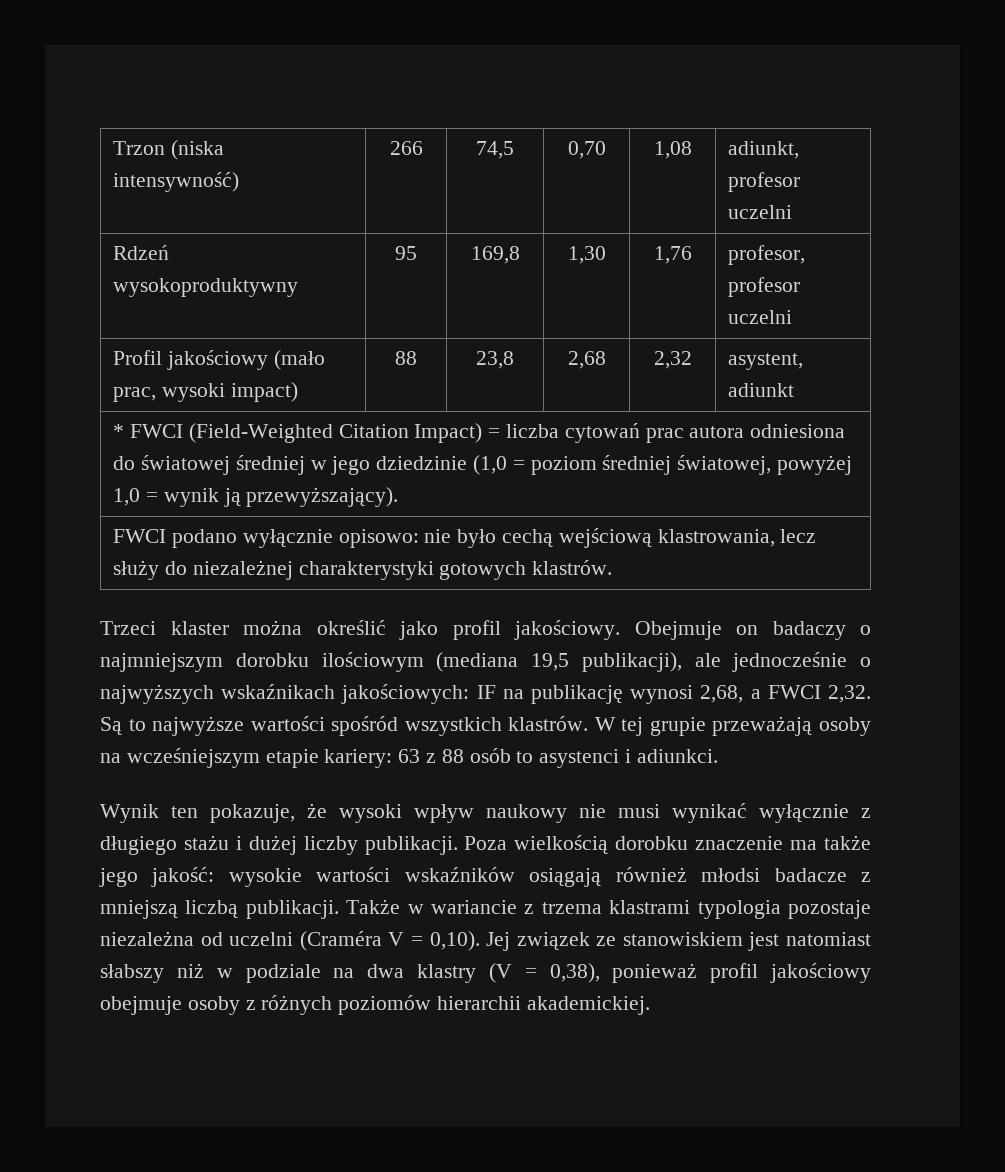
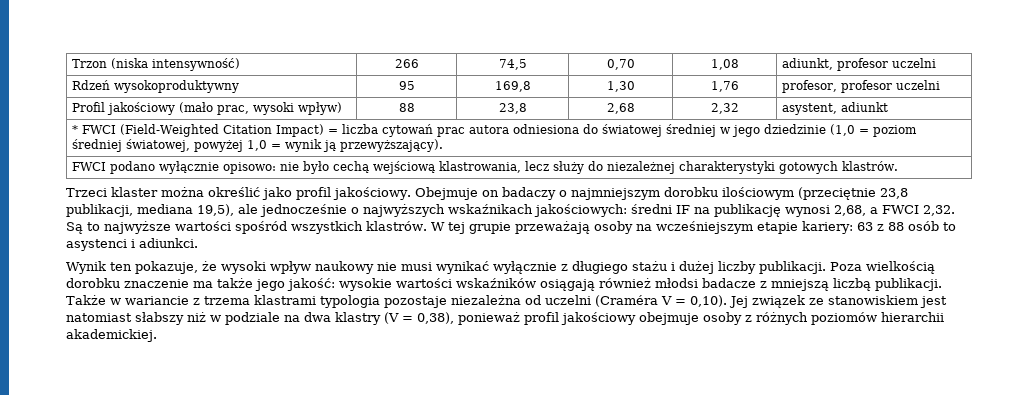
[230,382,298,402] impact) -> [297,102,342,115] wpływ)
[436,652,682,672] (mediana 19,5 publikacji), -> [797,187,908,200] [66,204,234,217] (przeciętnie 23,8 publikacji, mediana 19,5),
(470, 694) none -> [631,204,672,214] średni

